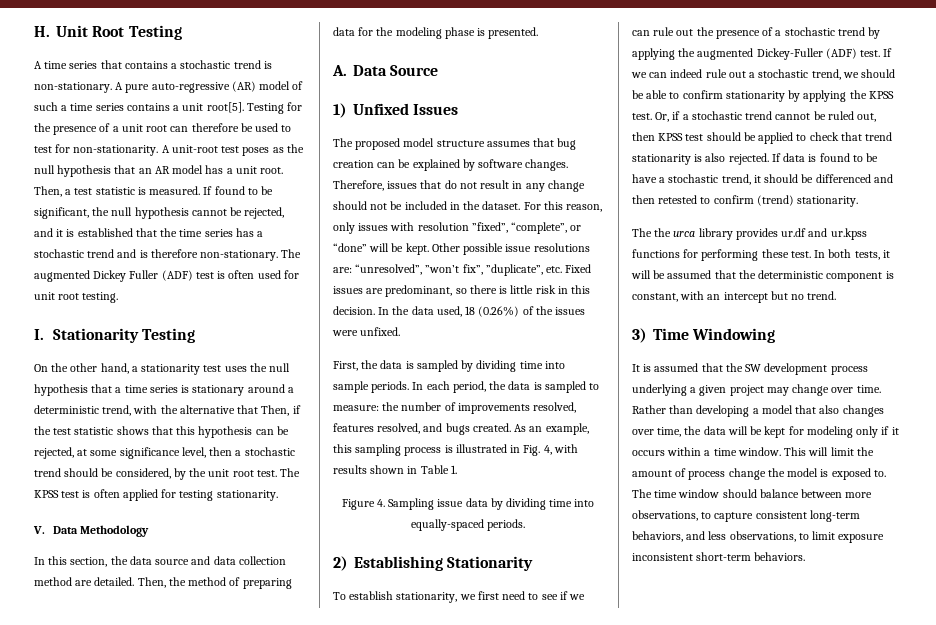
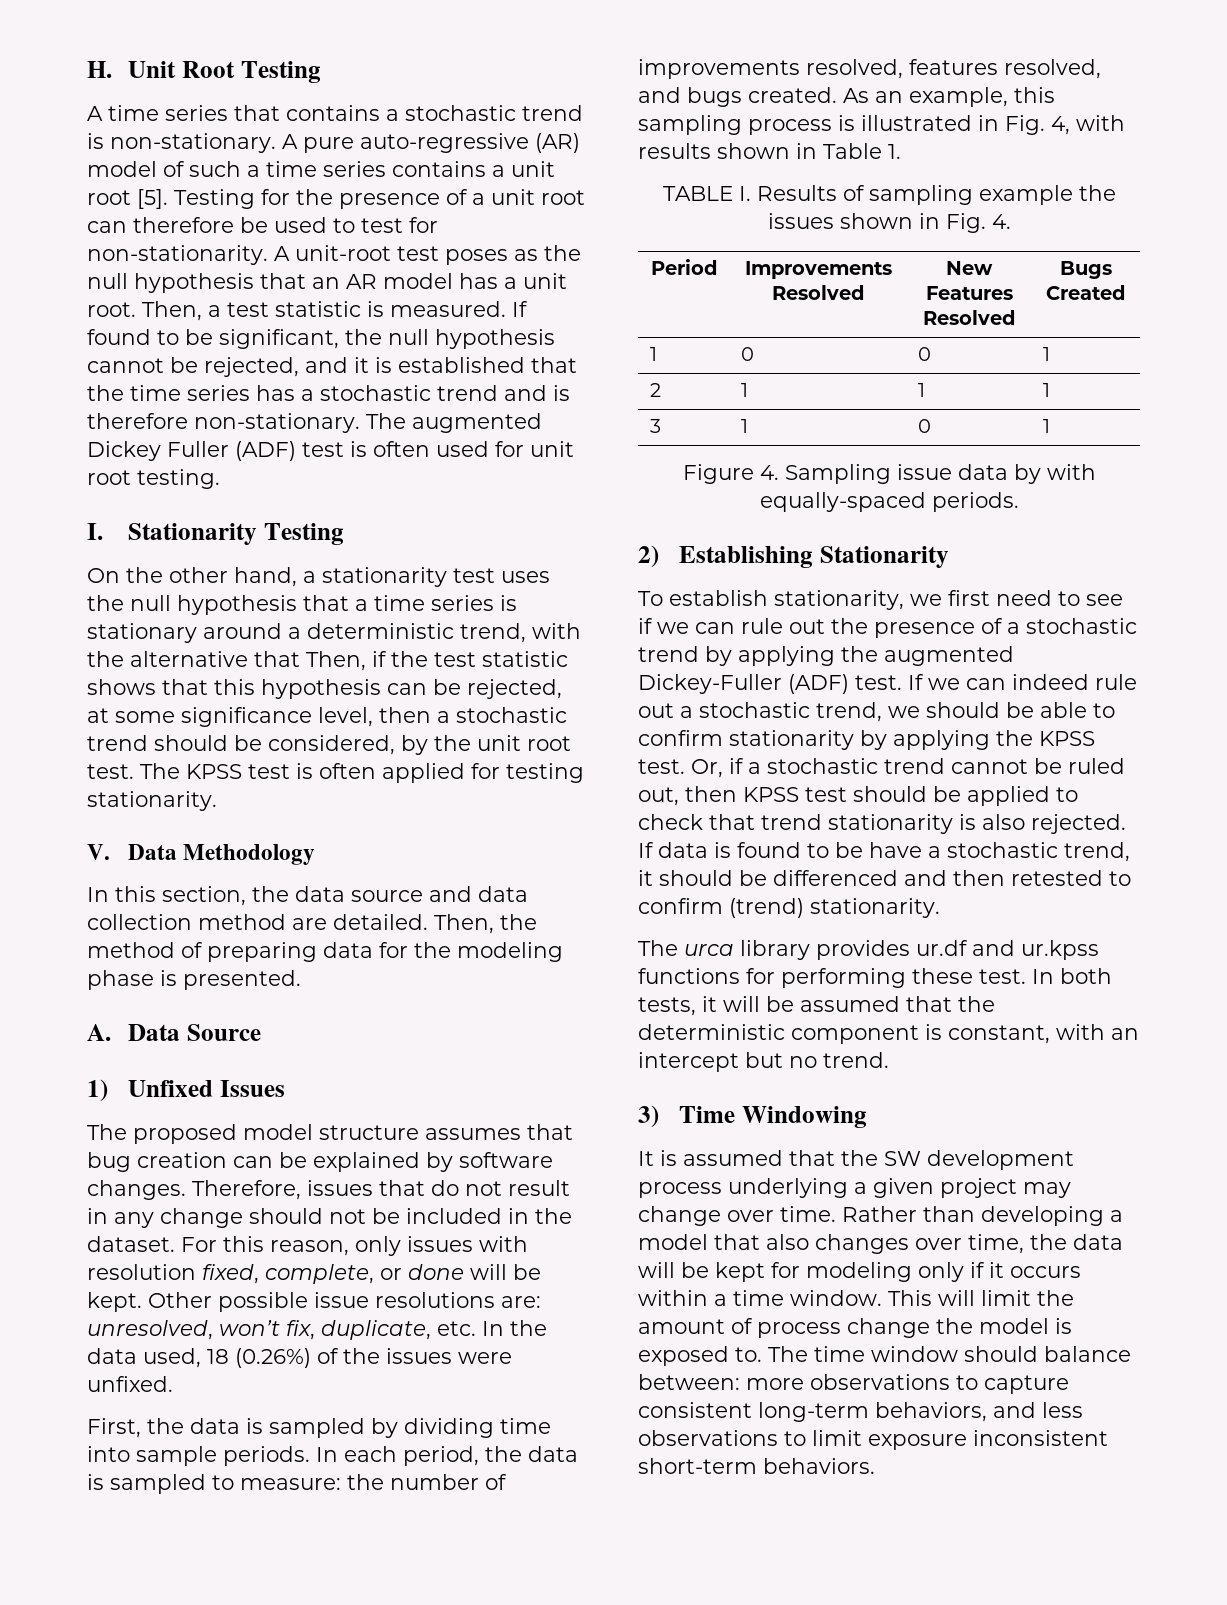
[206,102,244,113] root[5]. -> [87,189,168,209] root [5].
[471,222,582,234] [333,243,367,252] ”fixed”, “complete”, or “done” -> [202,1264,464,1284] fixed, complete, or done
[355,264,592,276] [333,285,591,297] [333,306,375,315] “unresolved”, ”won’t fix”, ”duplicate”, etc. Fixed issues are predominant, so there is little risk in this decision. -> [87,1320,476,1340] unresolved, won’t fix, duplicate, etc.
(457, 469) none -> [662,185,1116,205] [767,213,1011,233] [650,259,718,275] [744,261,892,279] [771,285,865,300] [946,261,993,275] [925,286,1013,300] [922,310,1016,325] [1059,261,1112,279] [1045,285,1126,300] [649,347,657,361] [740,347,754,361] [917,347,931,361] [1042,347,1050,361] [649,383,661,397] [740,383,748,397] [917,383,925,397] [1042,383,1050,397] [649,419,661,433] [740,419,748,433] [917,419,931,433] [1042,419,1050,433] // TABLE I. Results of sampling example the issues shown in Fig. 4. // Period | Improvements Resolved | New Features Resolved | Bugs Created // 1 | 0 | 0 | 1 // 2 | 1 | 1 | 1 // 3 | 1 | 0 | 1
[505,498,595,510] dividing time into -> [1046,464,1096,480] with
[654,228,672,237] the -> (678, 948) none
[801,489,873,498] [632,510,698,521] between more observations, -> [638,1374,950,1390] between: more observations
[729,531,796,542] observations, -> [638,1430,778,1446] observations

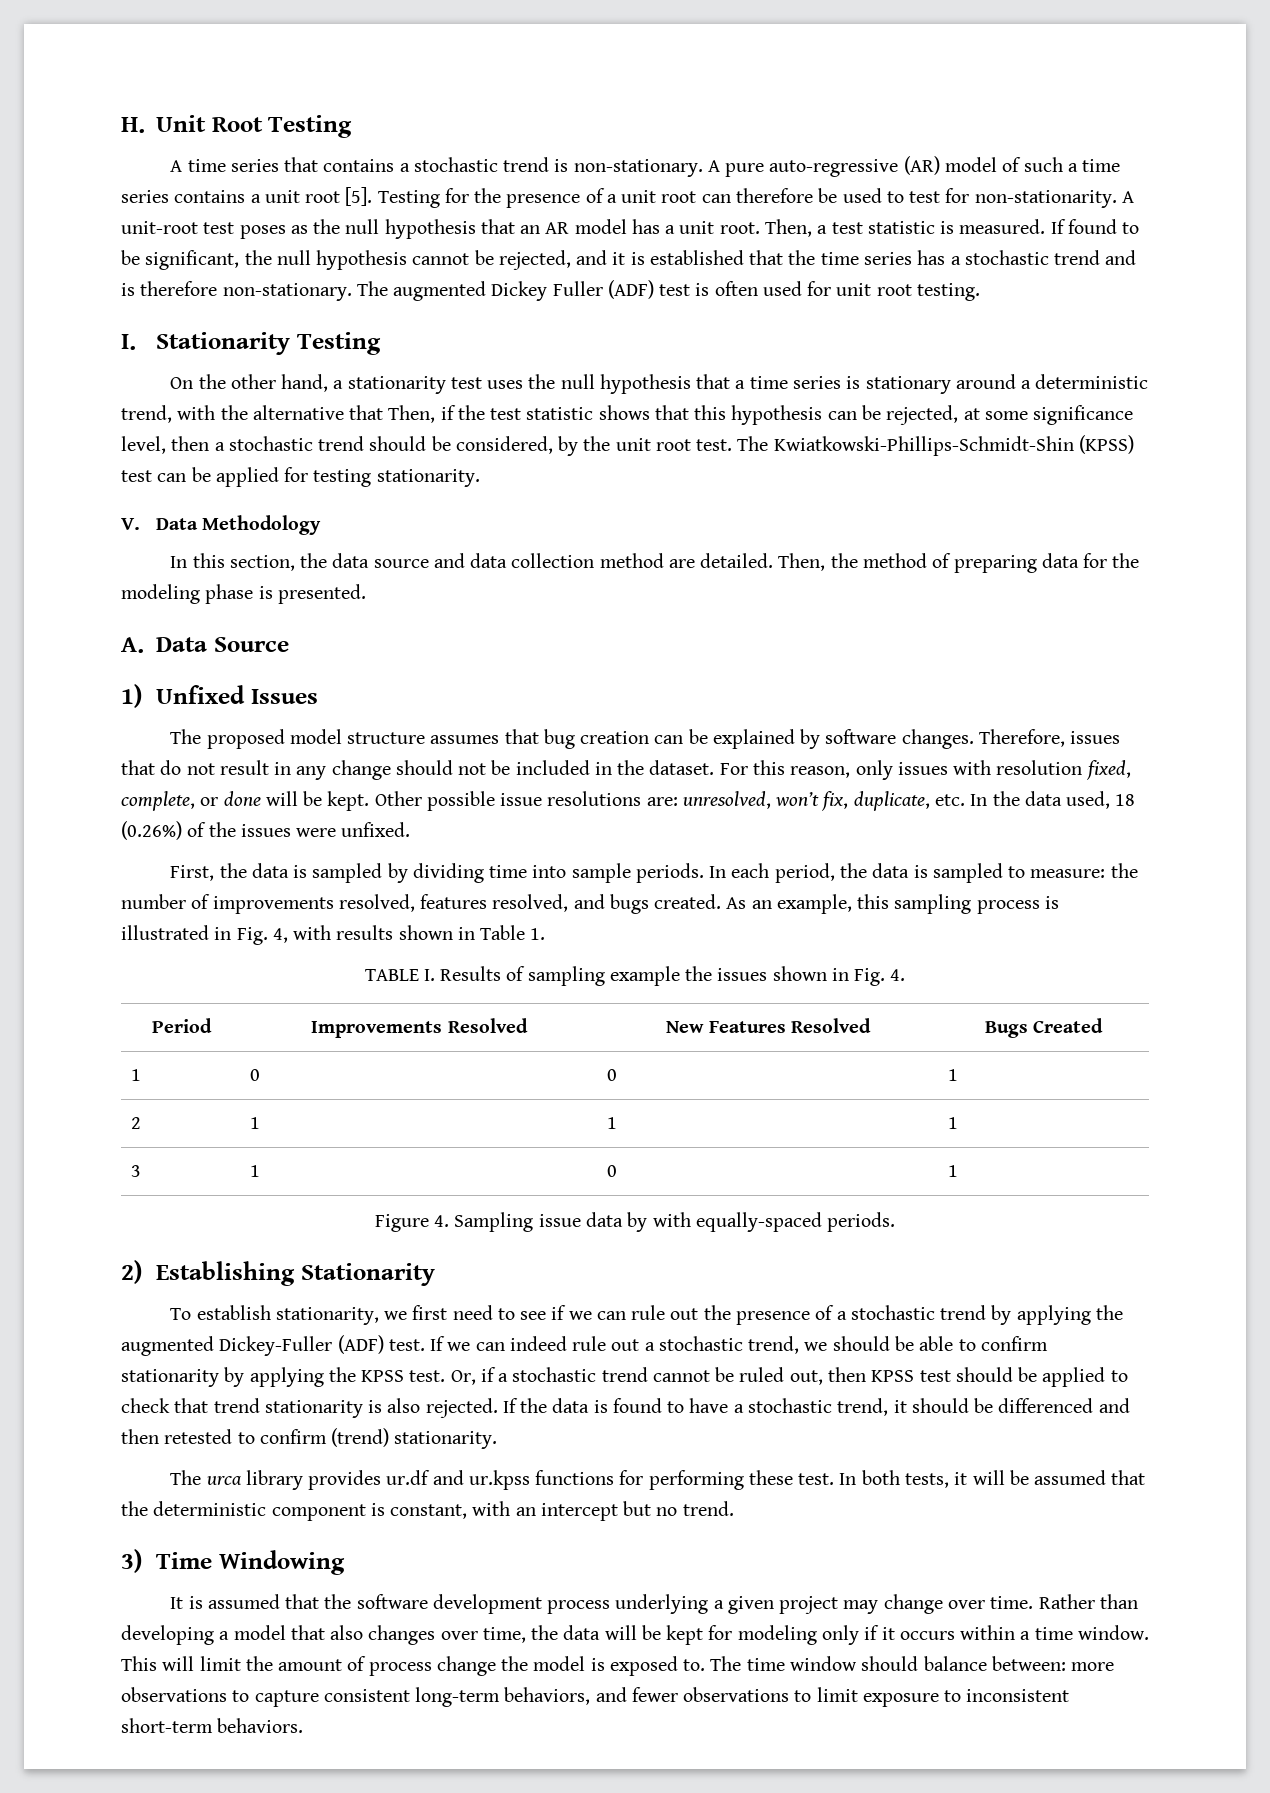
[186,763,376,779] KPSS test is often -> [773,435,1134,456] [121,467,211,482] Kwiatkowski-Phillips-Schmidt-Shin (KPSS) test can be
(654, 850) none -> [520,1398,548,1413] the
[835,842,863,858] be -> (685, 1407) none
[884,1151,921,1166] SW -> [356,1594,428,1609] software
[1042,1402,1083,1418] less -> [631,1687,678,1702] fewer
(967, 1442) none -> [944,1690,962,1702] to

